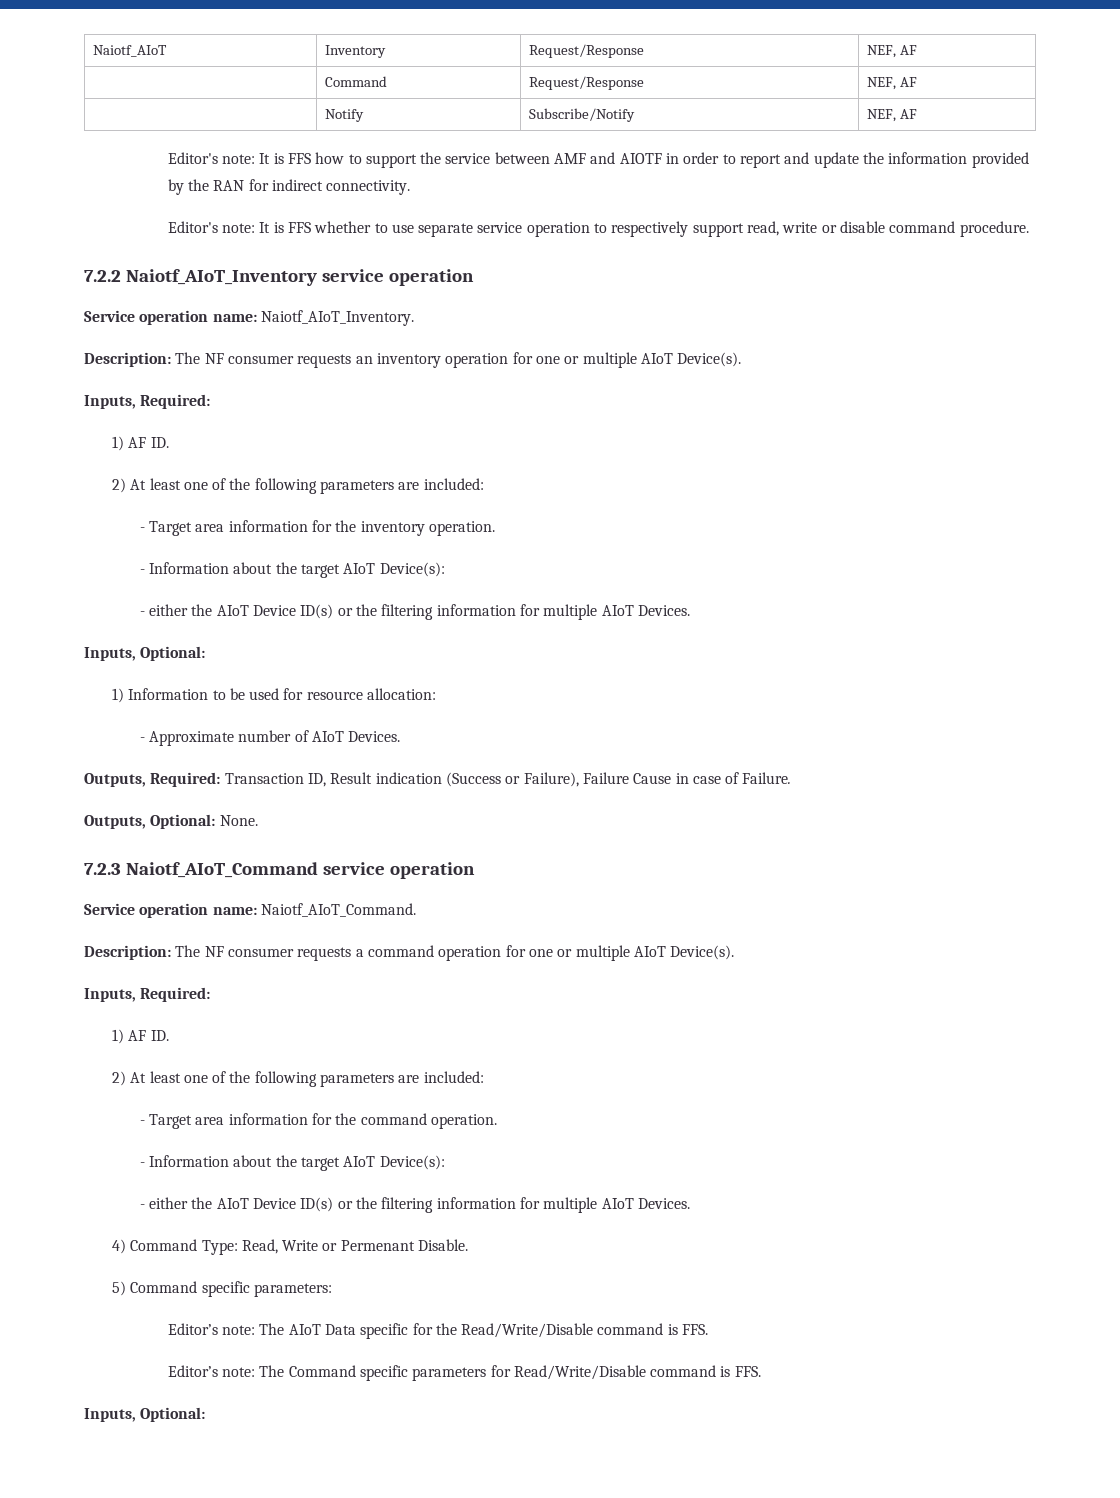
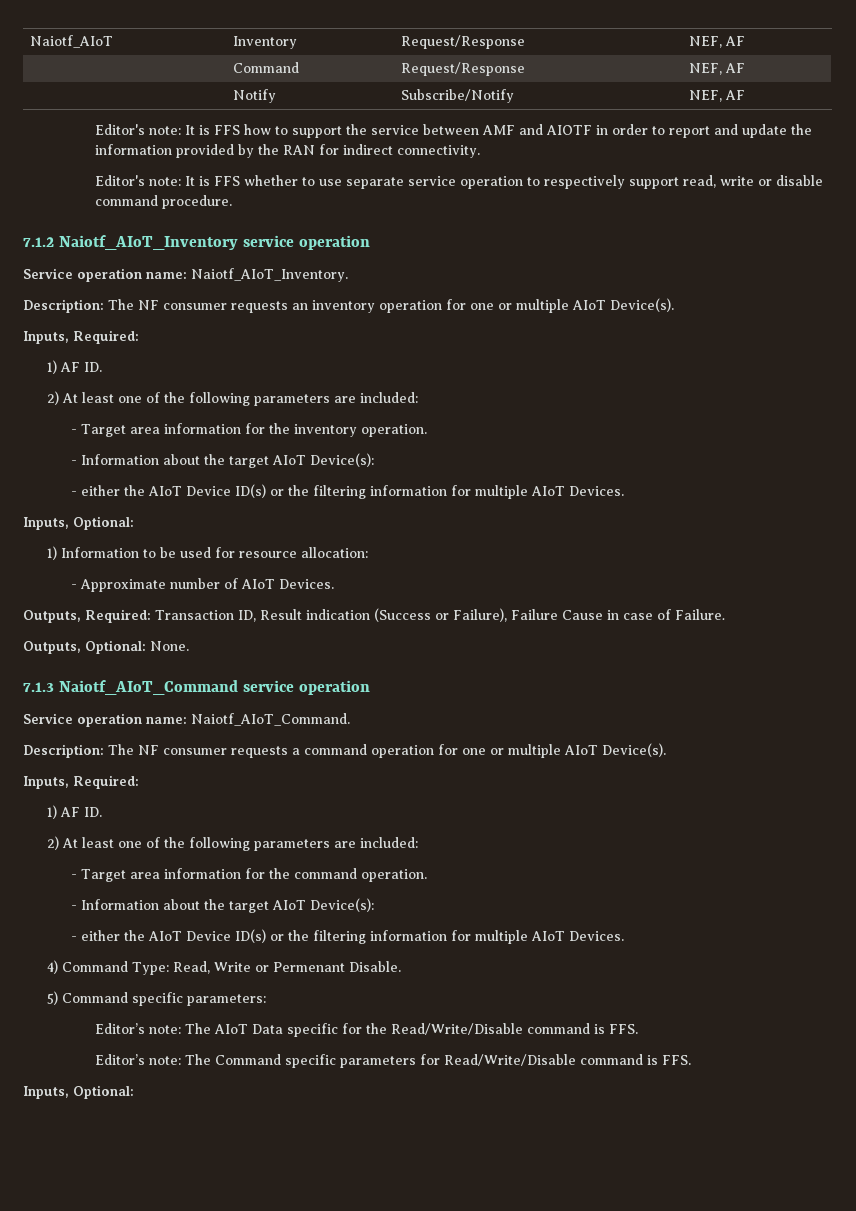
[84,270,121,282] 7.2.2 -> [23,237,54,247] 7.1.2
[84,863,121,875] 7.2.3 -> [23,682,54,692] 7.1.3

